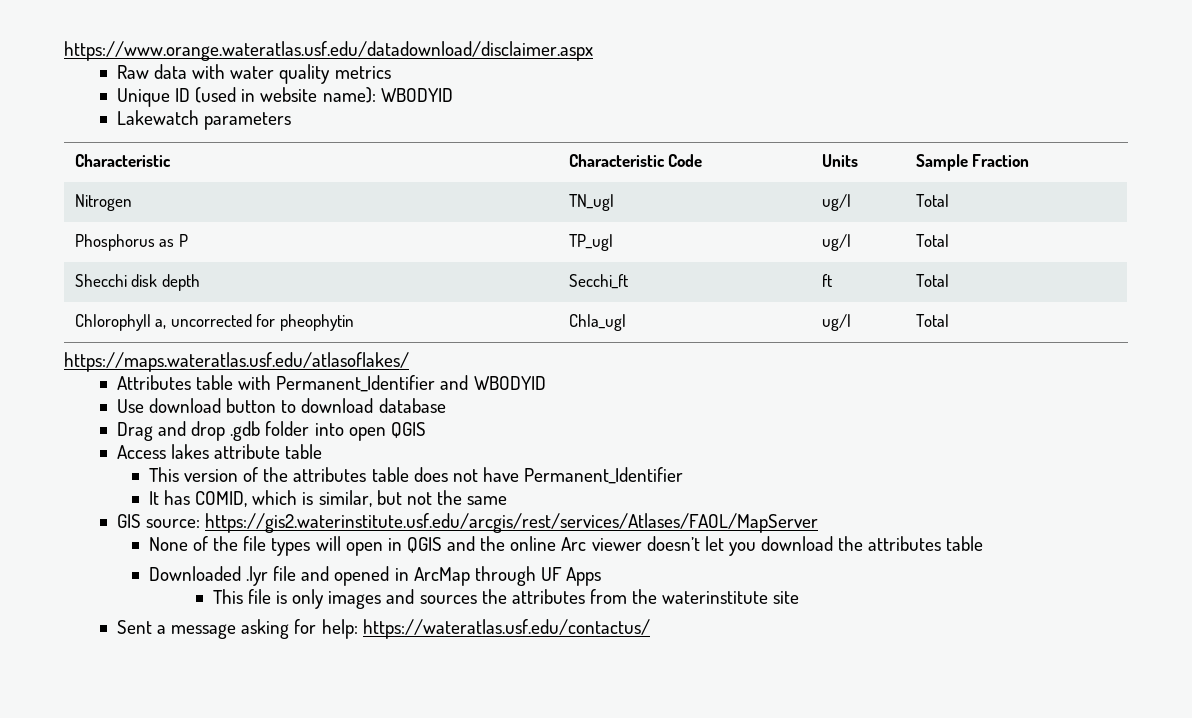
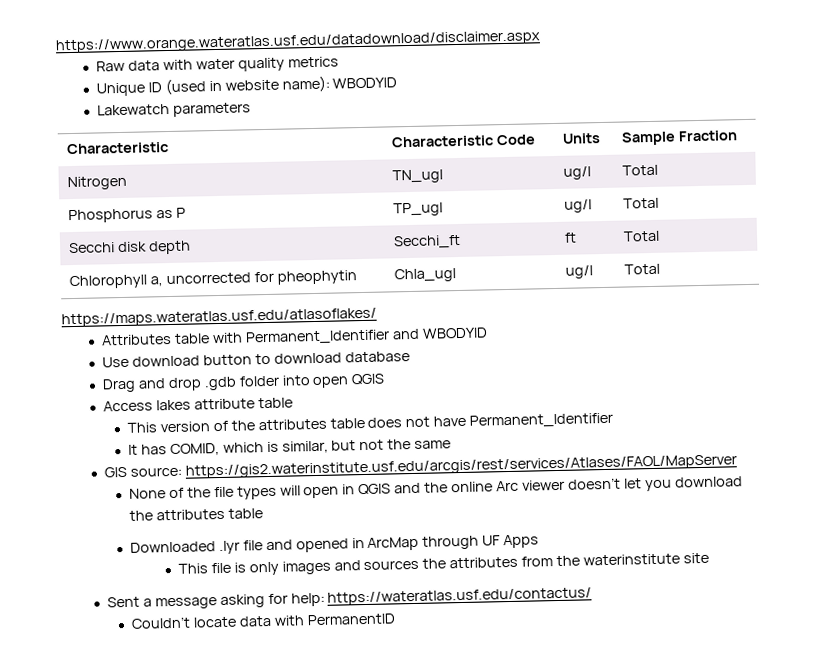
[74,274,127,287] Shecchi -> [69,242,116,254] Secchi
(650, 629) none -> [130,613,395,629] // Couldn’t locate data with PermanentID

